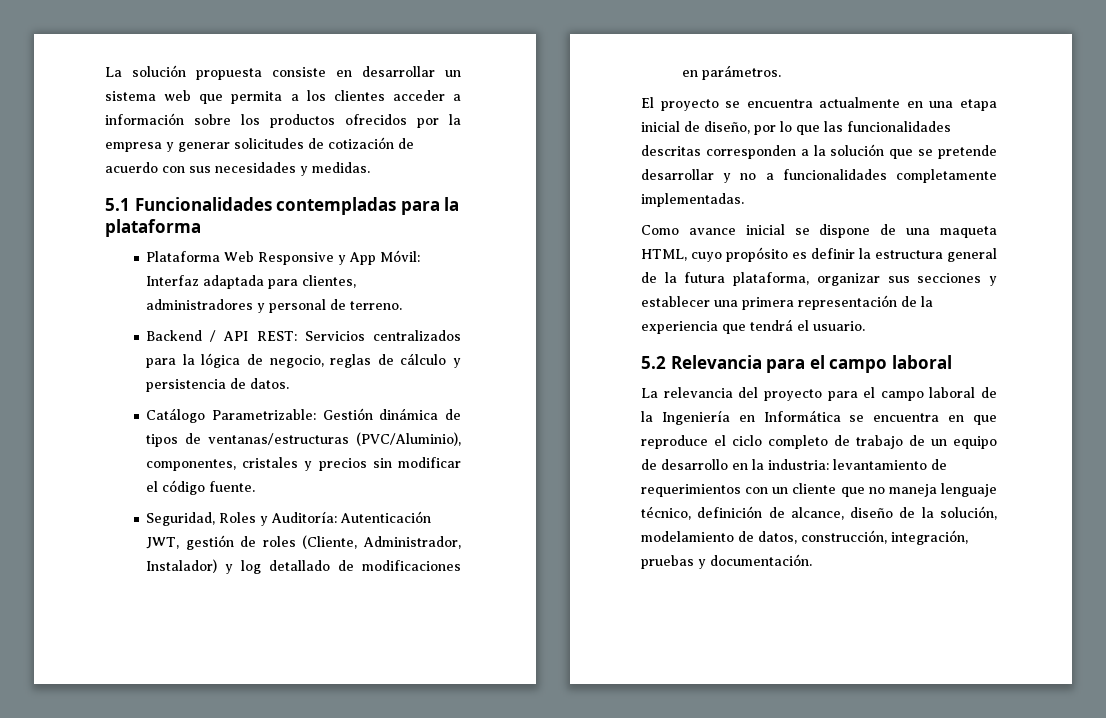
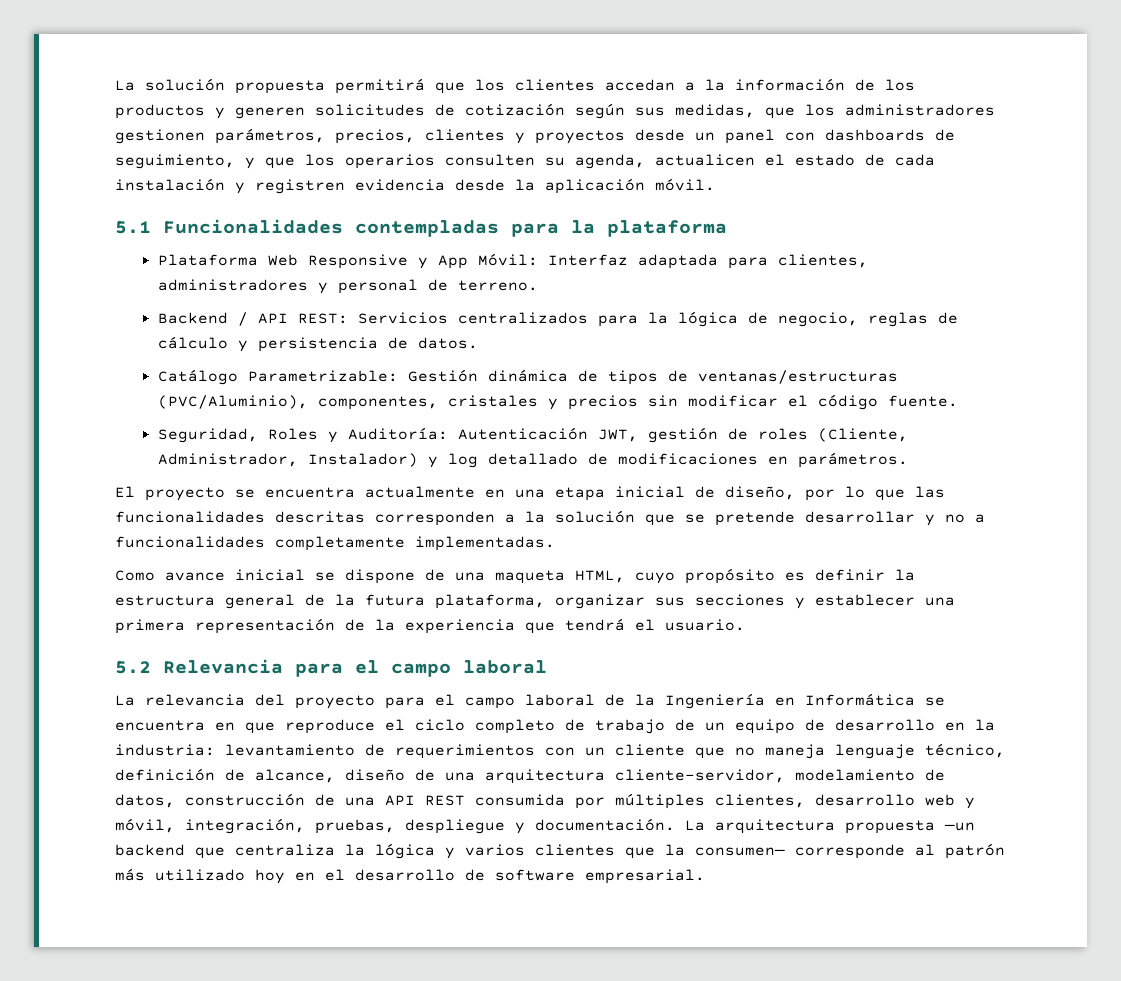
[272,66,461,77] [105,90,461,104] [105,113,461,128] [105,137,414,152] [105,162,370,176] consiste en desarrollar un sistema web que permita a los clientes acceder a información sobre los productos ofrecidos por la empresa y generar solicitudes de cotización de acuerdo con sus necesidades y medidas. -> [335,78,915,94] [115,103,995,119] [115,128,955,144] [115,154,935,169] [115,178,715,194] permitirá que los clientes accedan a la información de los productos y generen solicitudes de cotización según sus medidas, que los administradores gestionen parámetros, precios, clientes y proyectos desde un panel con dashboards de seguimiento, y que los operarios consulten su agenda, actualicen el estado de cada instalación y registren evidencia desde la aplicación móvil.
[921,506,997,520] [641,530,968,545] [641,554,812,569] la solución, modelamiento de datos, construcción, integración, pruebas y documentación. -> [445,769,945,784] [115,793,975,809] [115,818,975,834] [115,843,1005,859] [115,868,705,884] una arquitectura cliente-servidor, modelamiento de datos, construcción de una API REST consumida por múltiples clientes, desarrollo web y móvil, integración, pruebas, despliegue y documentación. La arquitectura propuesta —un backend que centraliza la lógica y varios clientes que la consumen— corresponde al patrón más utilizado hoy en el desarrollo de software empresarial.

